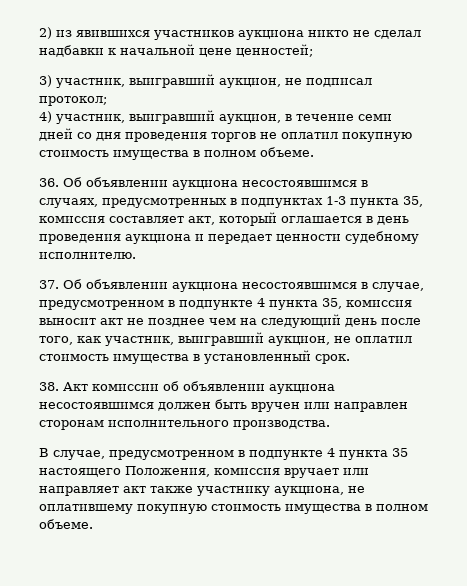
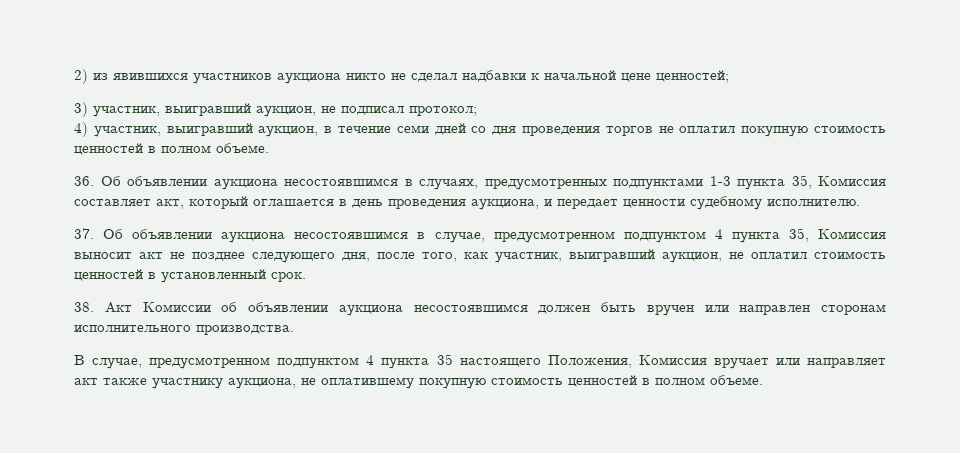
[113,150,189,160] имущества -> [74,143,143,155] ценностей
[230,198,323,208] в подпунктах -> [613,178,703,190] подпунктами
[39,216,105,223] комиссия -> [818,176,886,186] Комиссия
[125,234,191,244] аукциона -> [471,199,539,210] аукциона,
[168,300,253,310] в подпункте -> [623,231,706,243] подпунктом
[346,300,412,307] комиссия -> [818,229,887,239] Комиссия
[209,314,377,328] чем на следующий день -> [252,252,370,263] следующего дня,
[113,354,189,364] имущества -> [74,269,143,281] ценностей
[92,384,159,391] комиссии -> [142,302,211,312] Комиссии
[238,450,323,460] в подпункте -> [277,357,360,369] подпунктом
[214,468,280,475] комиссия -> [638,355,707,365] Комиссия
[285,504,361,514] имущества -> [568,375,637,387] ценностей

